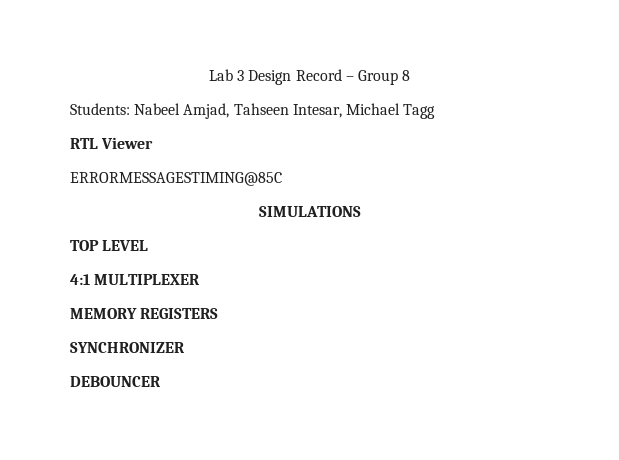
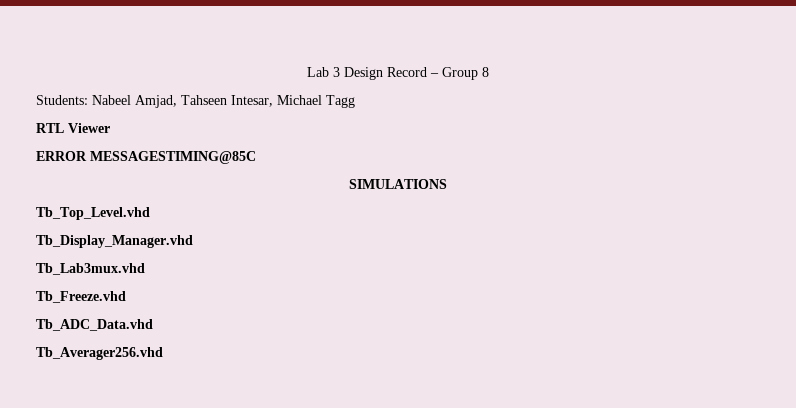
[70,172,282,186] ERRORMESSAGESTIMING@85C -> [36,151,256,164] ERROR MESSAGESTIMING@85C
[70,240,149,251] [70,274,201,285] [70,308,219,319] [70,342,185,353] [70,376,161,387] TOP LEVEL // 4:1 MULTIPLEXER // MEMORY REGISTERS // SYNCHRONIZER // DEBOUNCER -> [36,207,150,220] [36,235,193,248] [36,263,145,275] [36,291,126,303] [36,319,153,331] [36,347,163,360] Tb_Top_Level.vhd // Tb_Display_Manager.vhd // Tb_Lab3mux.vhd // Tb_Freeze.vhd // Tb_ADC_Data.vhd // Tb_Averager256.vhd

